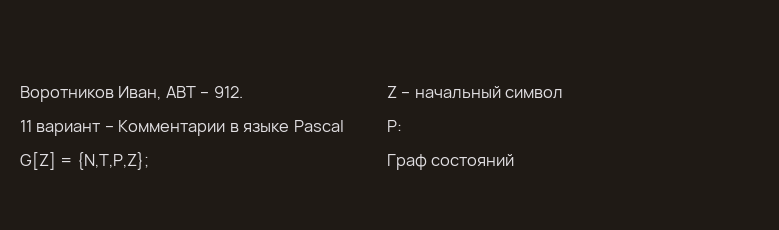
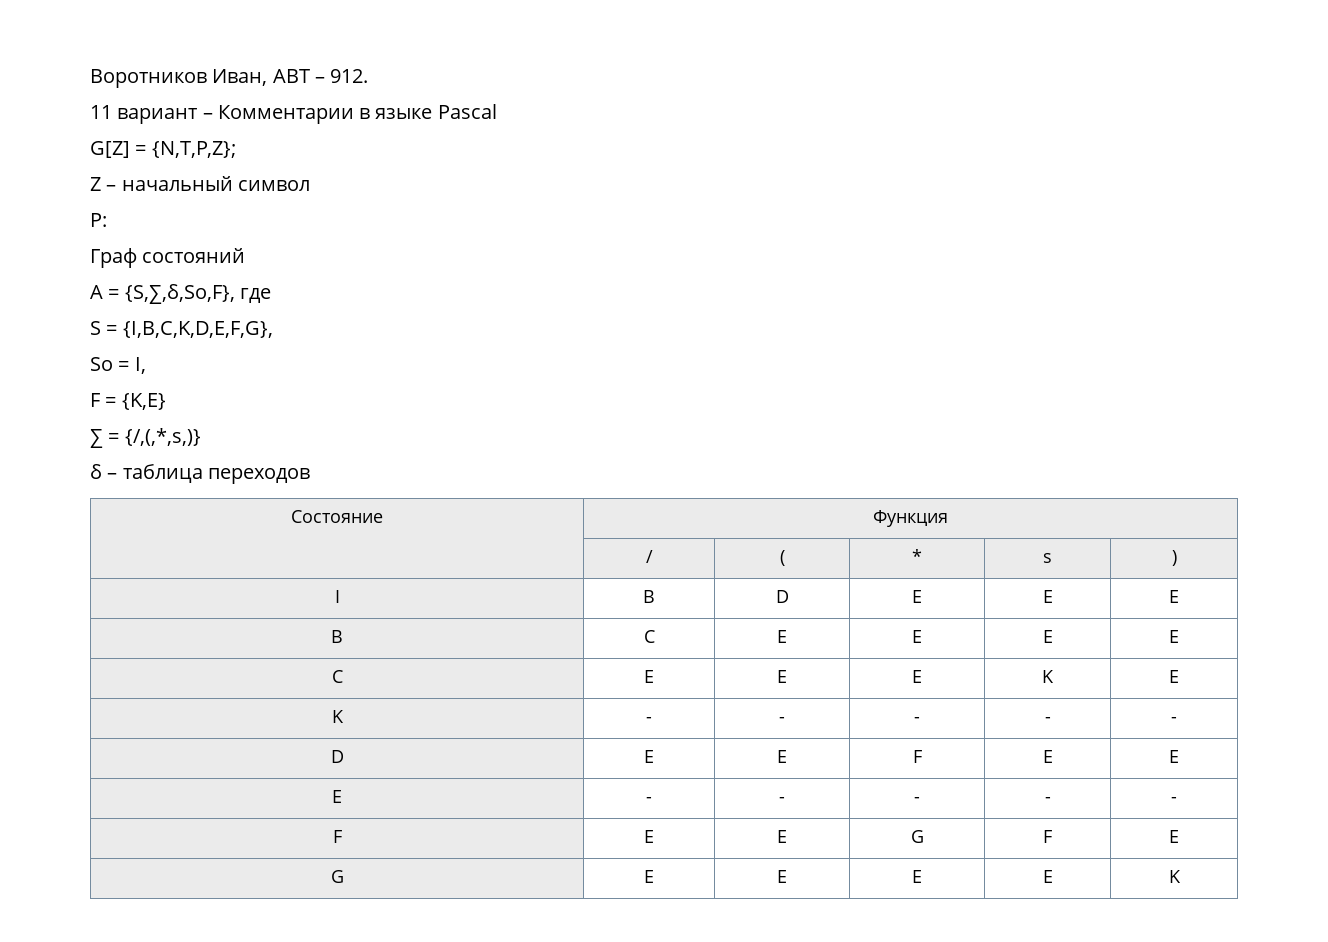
(515, 160) none -> [90,284,271,304] [90,321,274,338] [90,357,146,374] [90,393,166,410] [90,428,201,448] [90,464,310,484] [291,510,383,523] [873,510,948,527] [645,550,653,563] [779,550,785,566] [912,549,922,563] [1043,553,1052,563] [1171,550,1177,566] [334,590,340,603] [643,590,655,603] [775,590,789,603] [912,590,922,603] [1042,590,1053,603] [1169,590,1179,603] [331,630,343,643] [643,630,655,643] [777,630,787,643] [912,630,922,643] [1042,630,1053,643] [1169,630,1179,643] [331,670,343,683] [644,670,654,683] [777,670,787,683] [912,670,922,683] [1042,670,1054,683] [1169,670,1179,683] [331,710,344,723] [646,717,652,723] [779,717,785,723] [914,717,920,723] [1044,717,1051,723] [1171,717,1177,723] [330,750,344,763] [644,750,654,763] [777,750,787,763] [912,750,922,763] [1042,750,1053,763] [1169,750,1179,763] [332,790,342,803] [646,797,652,803] [779,797,785,803] [914,797,920,803] [1044,797,1051,803] [1171,797,1177,803] [332,830,342,843] [644,830,654,843] [777,830,787,843] [910,830,924,843] [1043,830,1052,843] [1169,830,1179,843] [330,870,344,883] [644,870,654,883] [777,870,787,883] [912,870,922,883] [1042,870,1053,883] [1168,870,1181,883] // A = {S,∑,δ,So,F}, где // S = {I,B,C,K,D,E,F,G}, // So = I, // F = {K,E} // ∑ = {/,(,*,s,)} // δ – таблица переходов // Состояние | Функция // | / | ( | * | s | ) // I | B | D | E | E | E // B | C | E | E | E | E // C | E | E | E | K | E // K | - | - | - | - | - // D | E | E | F | E | E // E | - | - | - | - | - // F | E | E | G | F | E // G | E | E | E | E | K

